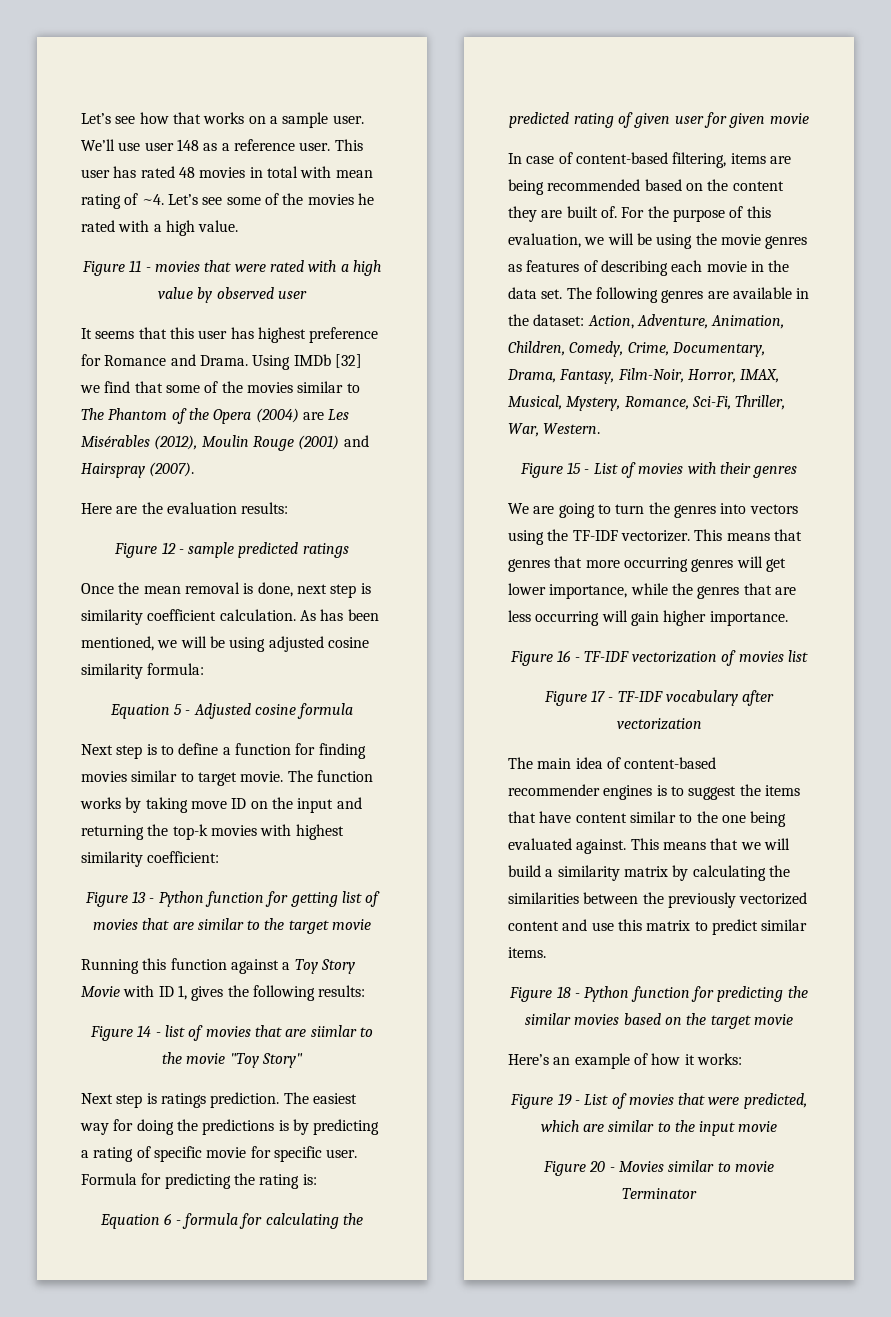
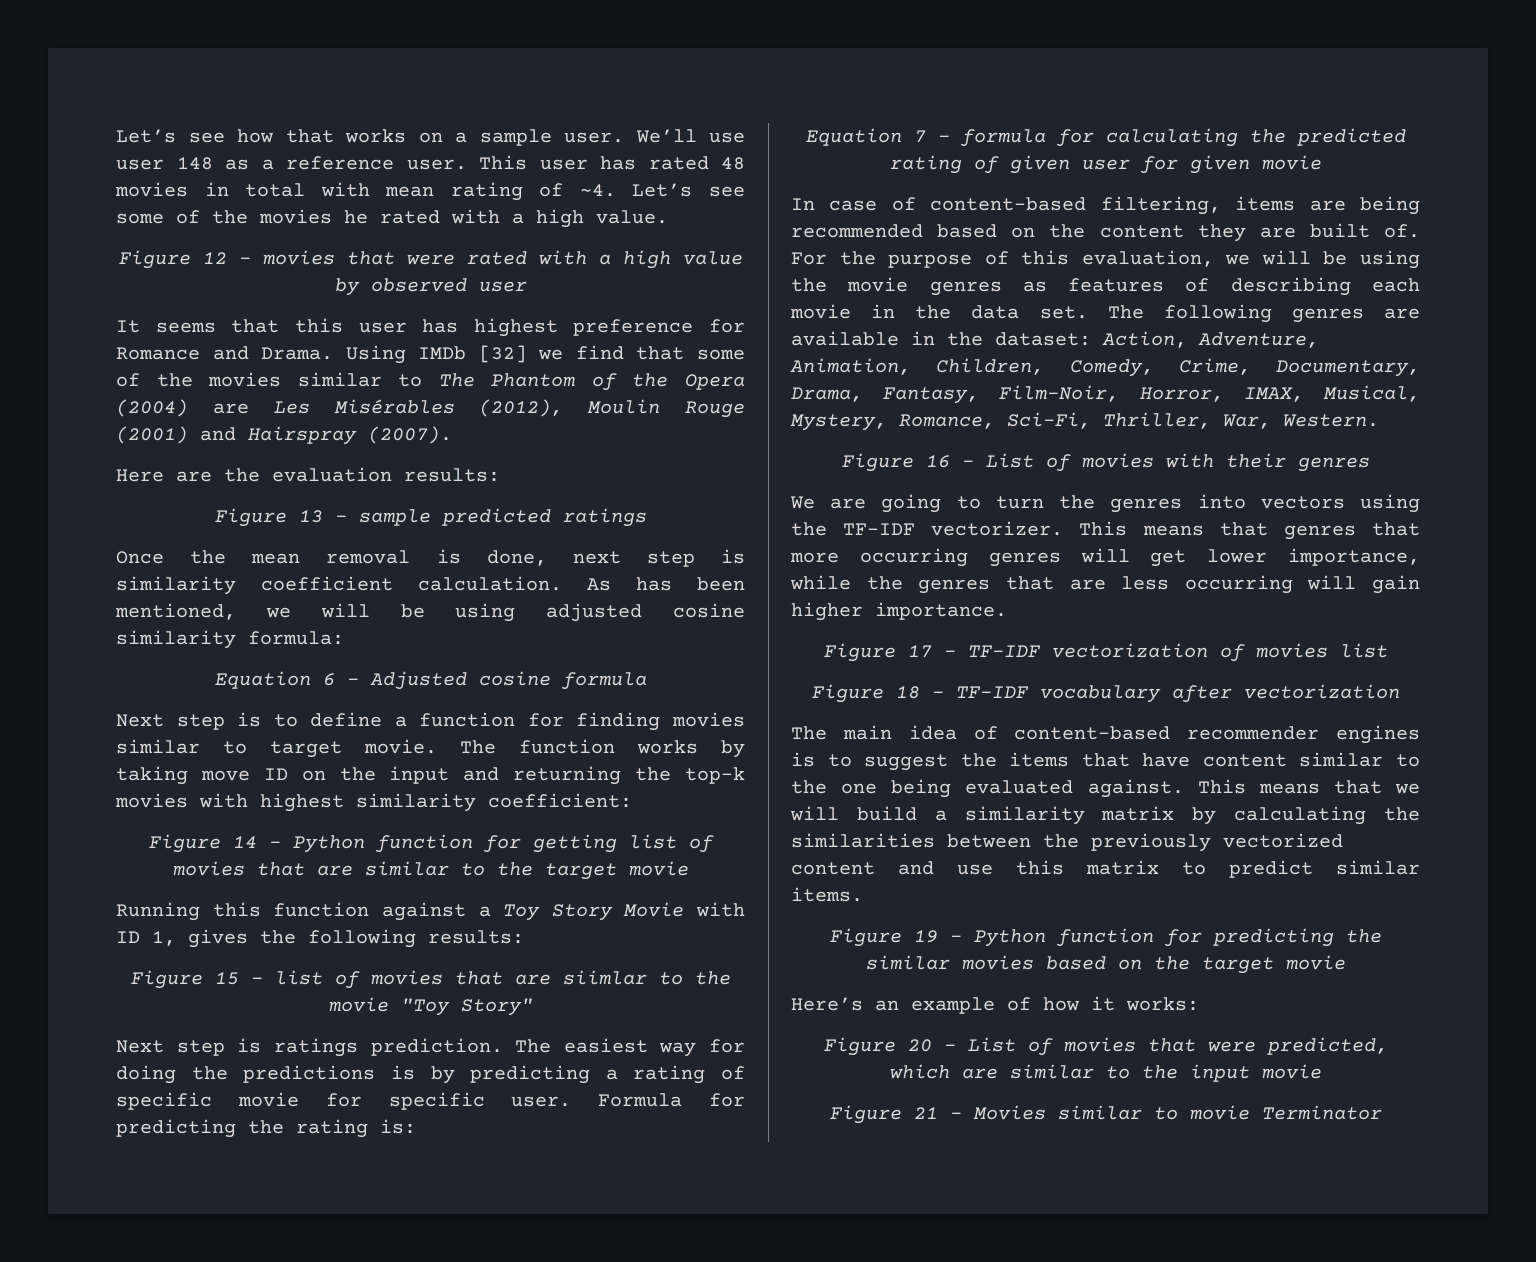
[129,260,142,272] 11 -> [202,252,227,264] 12
[161,542,176,554] 12 -> [298,510,323,523] 13
[174,704,183,715] 5 -> [322,673,335,686] 6
[132,891,147,903] 13 -> [232,836,257,848] 14
[137,1025,152,1037] 14 -> [214,972,239,985] 15
[164,1213,173,1225] 6 -> [913,130,926,143] 7
[567,462,582,474] 15 -> [925,455,950,468] 16
[557,650,572,662] 16 -> [907,645,932,658] 17
[591,690,606,702] 17 -> [895,686,920,699] 18
[556,986,571,998] 18 -> [913,930,938,943] 19
[557,1093,572,1106] 19 -> [907,1039,932,1052] 20
[589,1161,606,1172] 20 -> [913,1107,938,1119] 21

